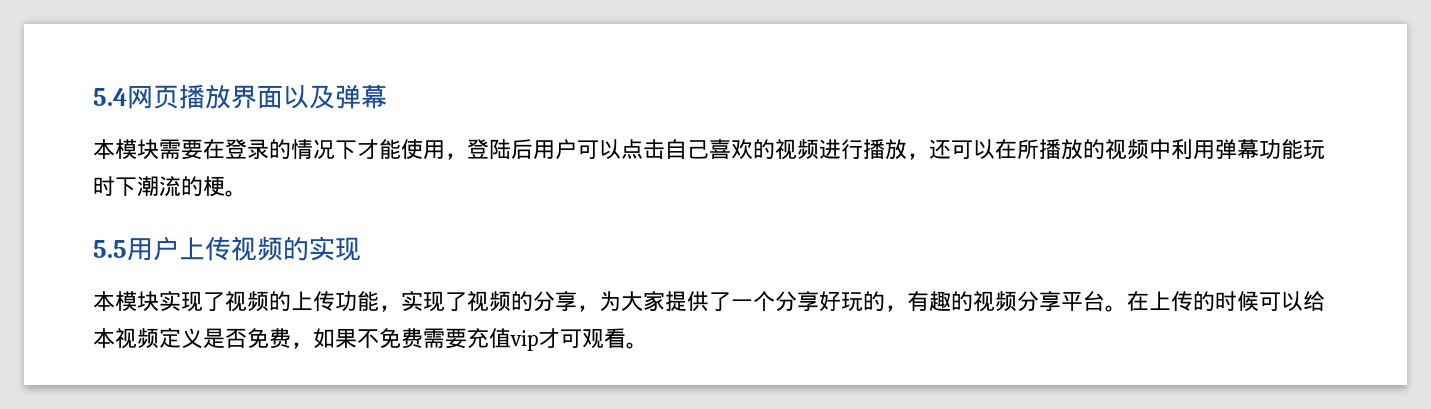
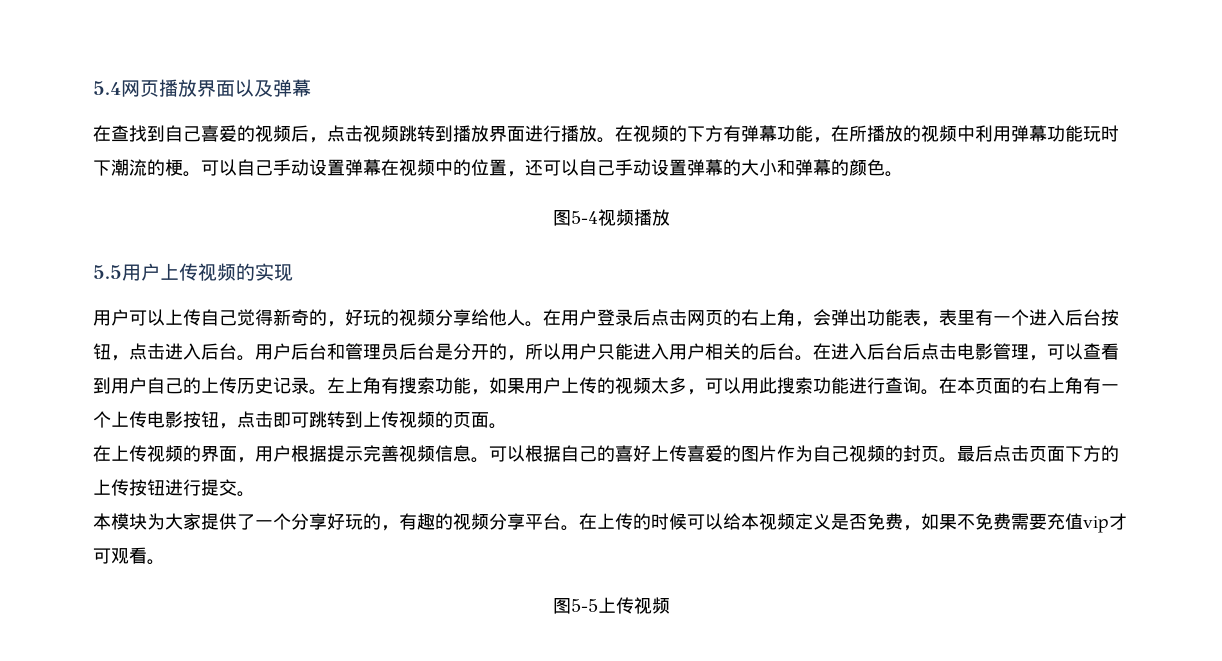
[93,139,995,160] 本模块需要在登录的情况下才能使用，登陆后用户可以点击自己喜欢的视频进行播放，还可以 -> [93,125,831,143] 在查找到自己喜爱的视频后，点击视频跳转到播放界面进行播放。在视频的下方有弹幕功能，
(247, 193) none -> [201,159,903,177] [552,209,670,226] 可以自己手动设置弹幕在视频中的位置，还可以自己手动设置弹幕的大小和弹幕的颜色。 // 图5-4视频播放
[93,291,599,312] 本模块实现了视频的上传功能，实现了视频的分享， -> [93,309,1119,327] [93,343,1119,361] [93,377,1119,395] [93,411,507,429] [93,445,1119,463] [93,479,255,497] [93,513,147,530] 用户可以上传自己觉得新奇的，好玩的视频分享给他人。在用户登录后点击网页的右上角，会弹出功能表，表里有一个进入后台按钮，点击进入后台。用户后台和管理员后台是分开的，所以用户只能进入用户相关的后台。在进入后台后点击电影管理，可以查看到用户自己的上传历史记录。左上角有搜索功能，如果用户上传的视频太多，可以用此搜索功能进行查询。在本页面的右上角有一个上传电影按钮，点击即可跳转到上传视频的页面。 // 在上传视频的界面，用户根据提示完善视频信息。可以根据自己的喜好上传喜爱的图片作为自己视频的封页。最后点击页面下方的上传按钮进行提交。 // 本模块
(648, 345) none -> [552,597,670,614] // 图5-5上传视频

